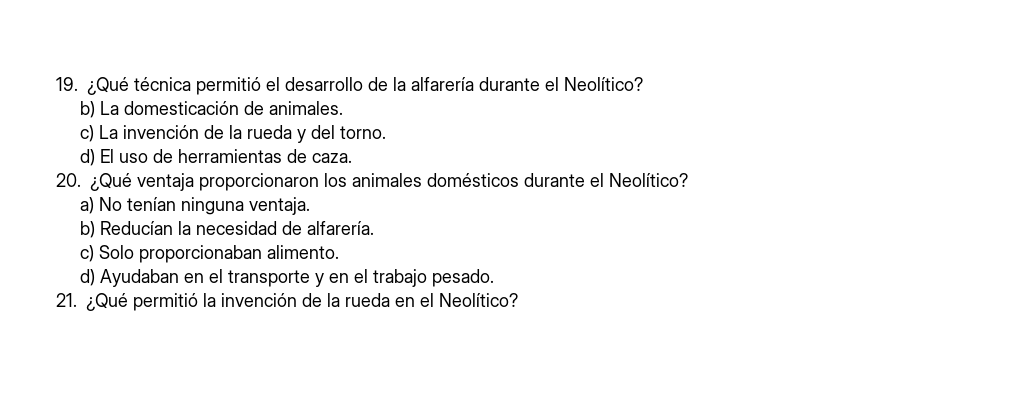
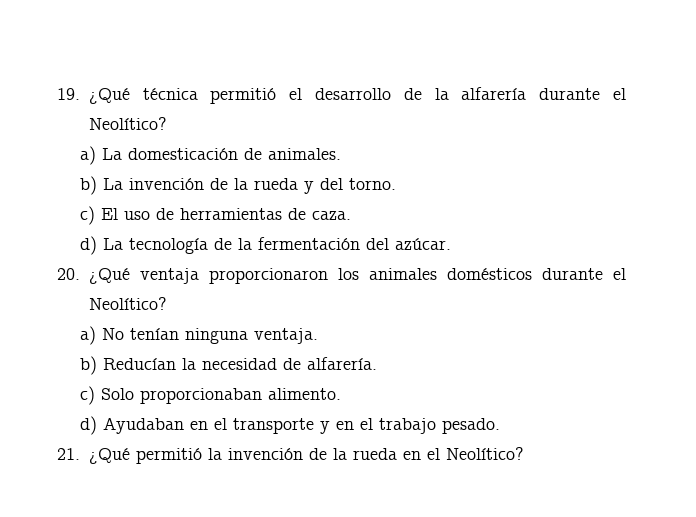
[80,101,96,118] b) -> [79,146,96,165] a)
[80,125,95,142] c) -> [79,176,97,195] b)
[80,149,96,166] d) -> [79,206,95,225] c)
(353, 158) none -> [79,236,451,255] // d) La tecnología de la fermentación del azúcar.

